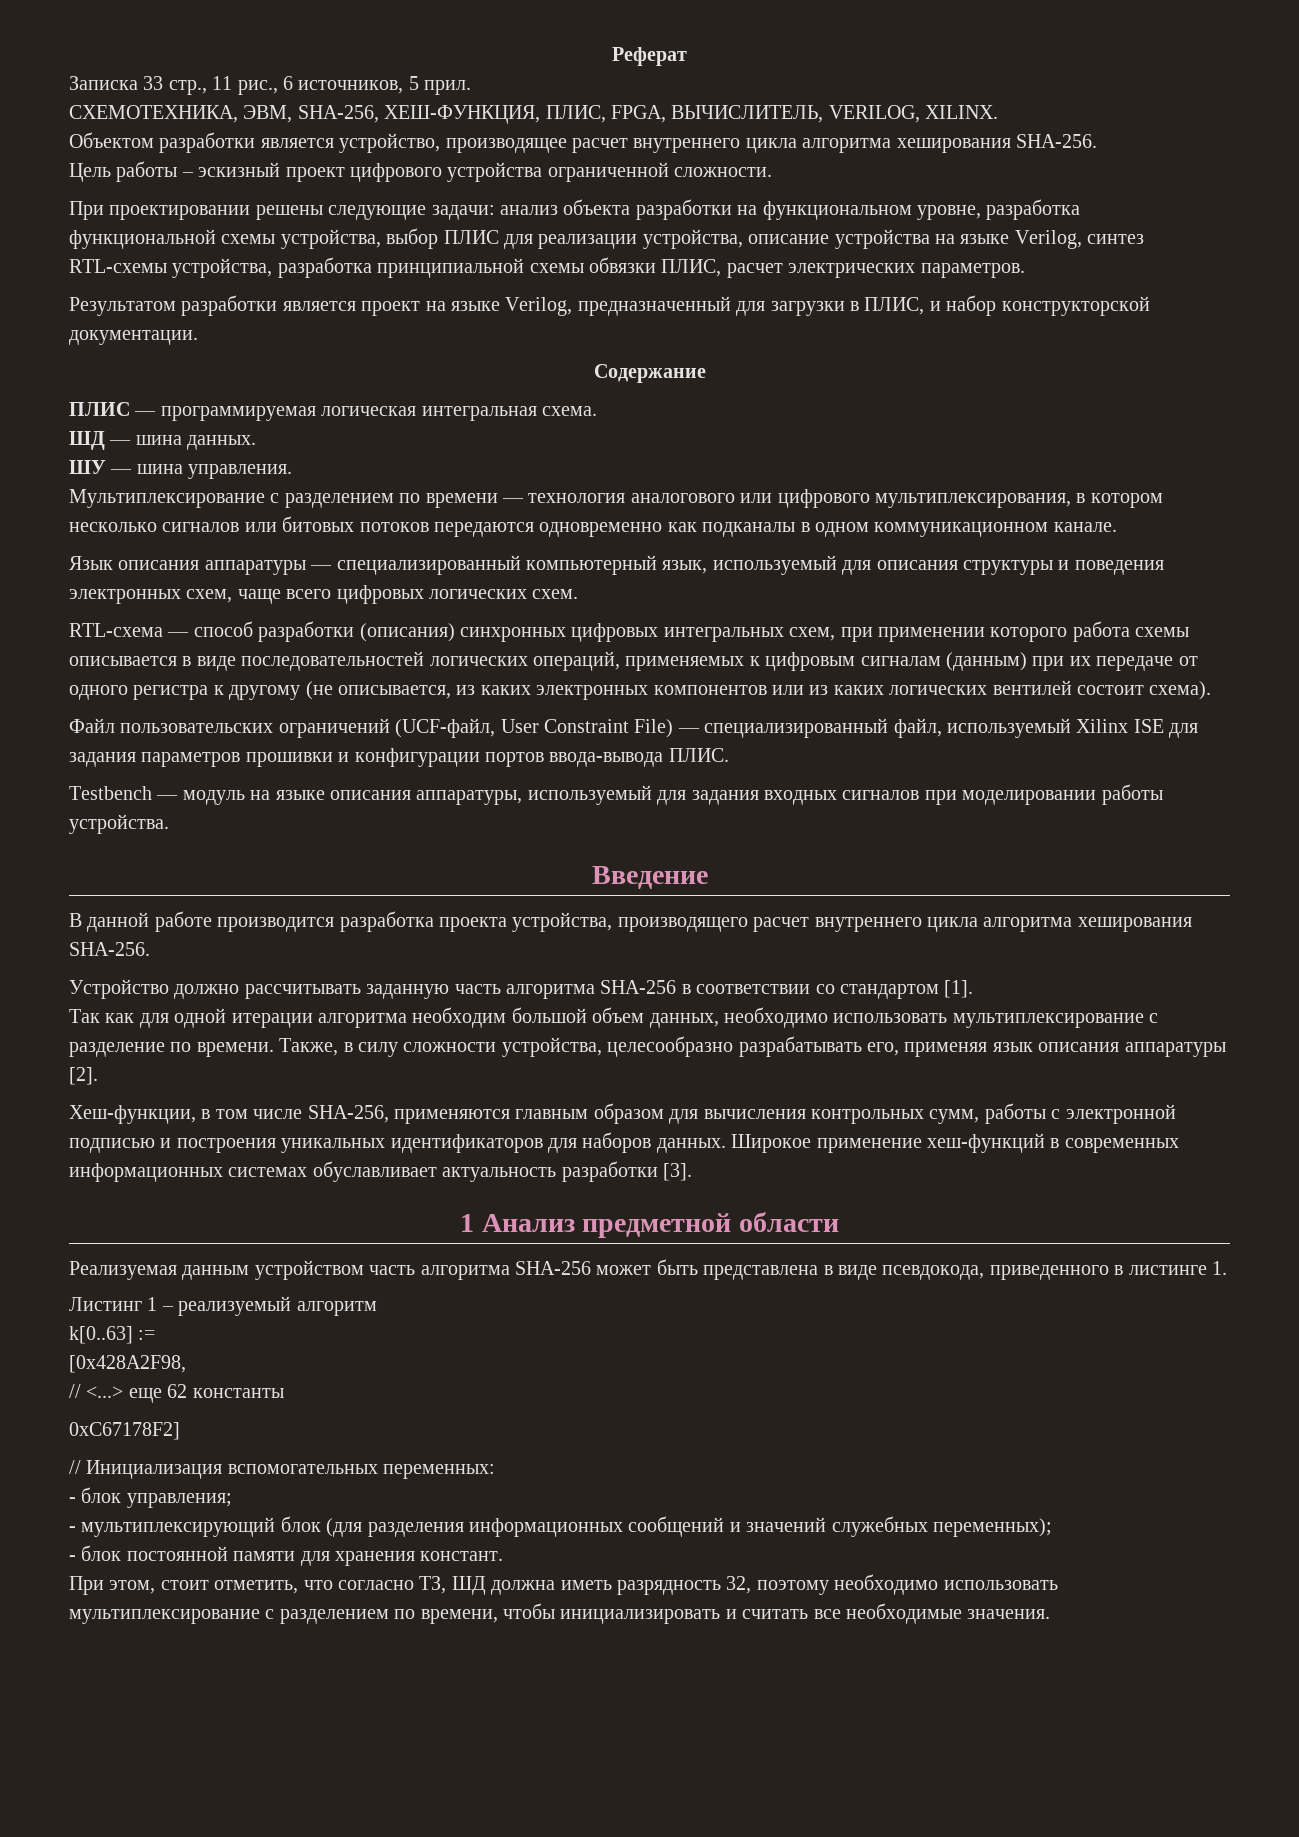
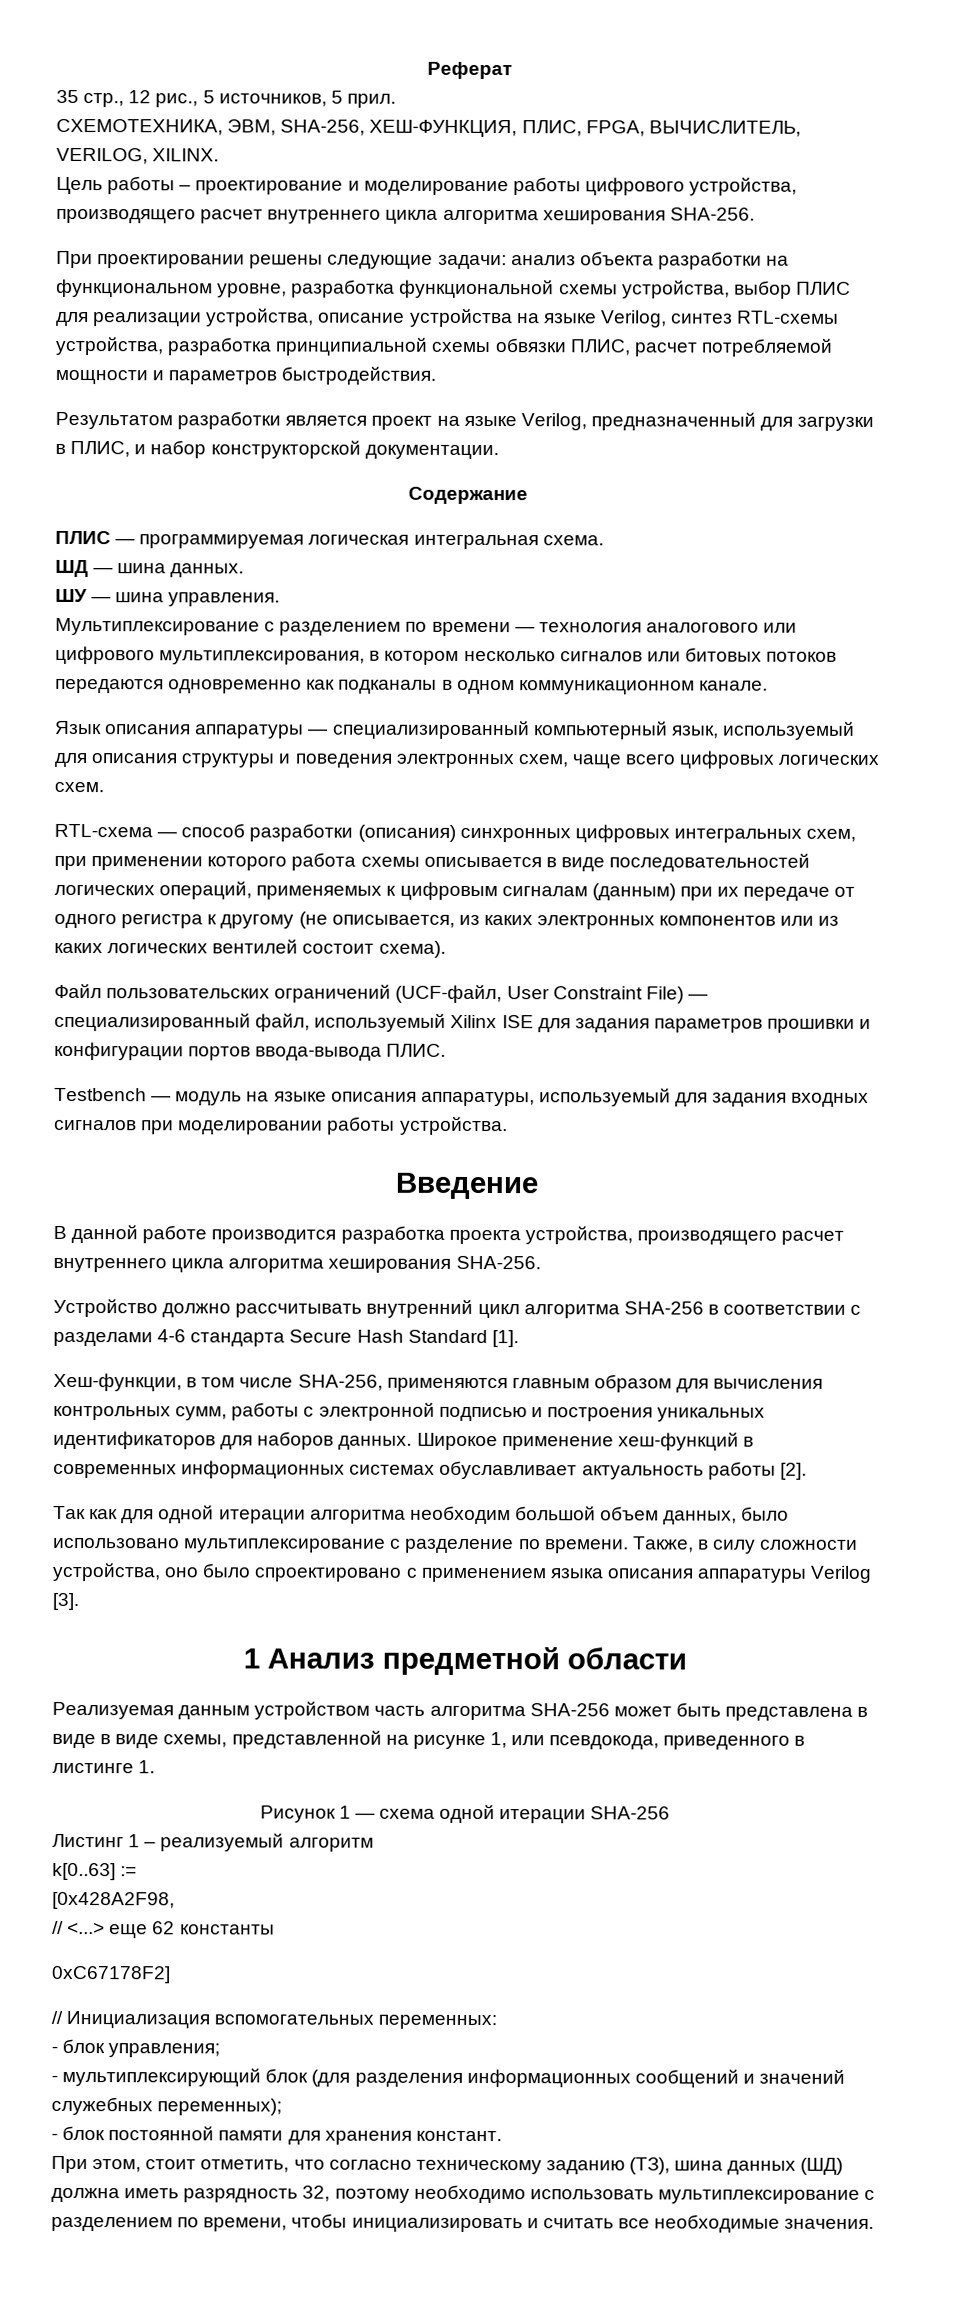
[69,76,293,95] Записка 33 стр., 11 рис., 6 -> [56,89,215,108] 35 стр., 12 рис., 5
[69,132,1097,153] [69,161,773,182] Объектом разработки является устройство, производящее расчет внутреннего цикла алгоритма хеширования SHA-256. // Цель работы – эскизный проект цифрового устройства ограниченной сложности. -> [56,176,798,196] [56,207,755,225] Цель работы – проектирование и моделирование работы цифрового устройства, производящего расчет внутреннего цикла алгоритма хеширования SHA-256.
[788,263,1025,278] электрических параметров. -> [700,338,833,357] [55,366,437,385] потребляемой мощности и параметров быстродействия.
[366,984,501,999] заданную часть -> [366,1299,520,1319] внутренний цикл
[815,980,974,999] [69,1007,1159,1028] [69,1036,1226,1057] [69,1067,98,1085] со стандартом [1]. // Так как для одной итерации алгоритма необходим большой объем данных, необходимо использовать мультиплексирование с разделение по времени. Также, в силу сложности устройства, целесообразно разрабатывать его, применяя язык описания аппаратуры [2]. -> [850,1304,862,1315] [53,1329,519,1348] с разделами 4-6 стандарта Secure Hash Standard [1].
[561,1161,658,1182] разработки -> [707,1461,807,1480] [53,1505,790,1525] [53,1536,859,1554] [52,1562,873,1583] работы [2]. // Так как для одной итерации алгоритма необходим большой объем данных, было использовано мультиплексирование с разделение по времени. Также, в силу сложности устройства, оно было спроектировано с применением языка описания аппаратуры Verilog
(877, 1272) none -> [100,1730,546,1750] в виде схемы, представленной на рисунке 1, или
(1227, 1268) none -> [259,1804,671,1824] // Рисунок 1 — схема одной итерации SHA-256
[419,1576,486,1595] ТЗ, ШД -> [415,2157,844,2175] техническому заданию (ТЗ), шина данных (ШД)

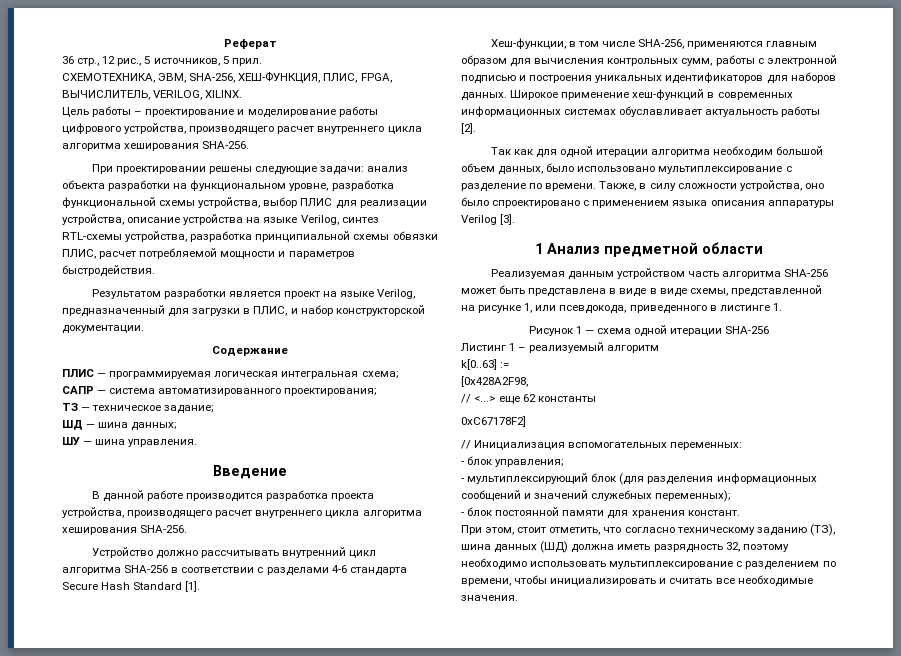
[56,89,79,104] 35 -> [62,56,74,64] 36
[542,535,604,546] схема. -> [361,371,399,379] [62,386,378,396] [62,403,215,414] схема; // САПР — система автоматизированного проектирования; // ТЗ — техническое задание;
[170,563,245,578] данных. -> [131,422,178,431] данных;
[55,617,798,637] [55,645,838,665] [55,678,768,695] [55,720,855,740] [54,750,880,769] [54,781,104,793] [54,823,857,843] [54,852,811,872] [54,881,856,901] [54,911,840,930] [54,939,446,958] [54,983,708,1004] [54,1012,872,1033] [54,1041,447,1061] [54,1087,870,1107] [54,1116,508,1136] // Мультиплексирование с разделением по времени — технология аналогового или цифрового мультиплексирования, в котором несколько сигналов или битовых потоков передаются одновременно как подканалы в одном коммуникационном канале. // Язык описания аппаратуры — специализированный компьютерный язык, используемый для описания структуры и поведения электронных схем, чаще всего цифровых логических схем. // RTL-схема — способ разработки (описания) синхронных цифровых интегральных схем, при применении которого работа схемы описывается в виде последовательностей логических операций, применяемых к цифровым сигналам (данным) при их передаче от одного регистра к другому (не описывается, из каких электронных компонентов или из каких логических вентилей состоит схема). // Файл пользовательских ограничений (UCF-файл, User Constraint File) — специализированный файл, используемый Xilinx ISE для задания параметров прошивки и конфигурации портов ввода-вывода ПЛИС. // Testbench — модуль на языке описания аппаратуры, используемый для задания входных сигналов при моделировании работы устройства. -> (198, 443) none

